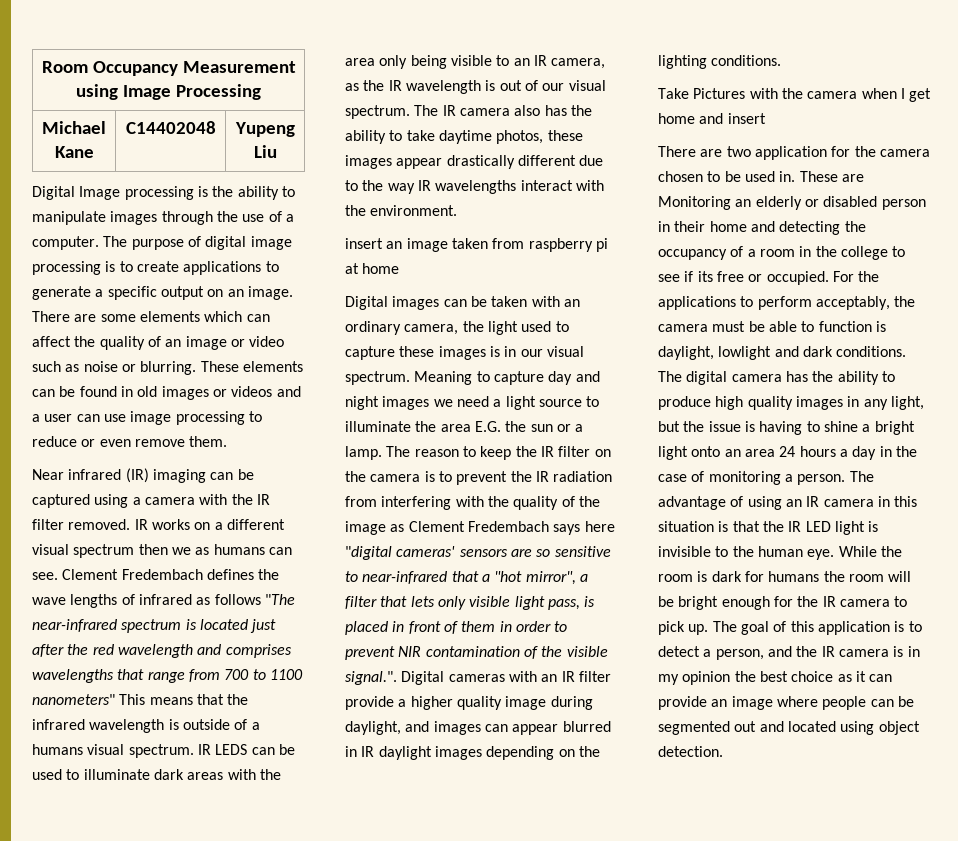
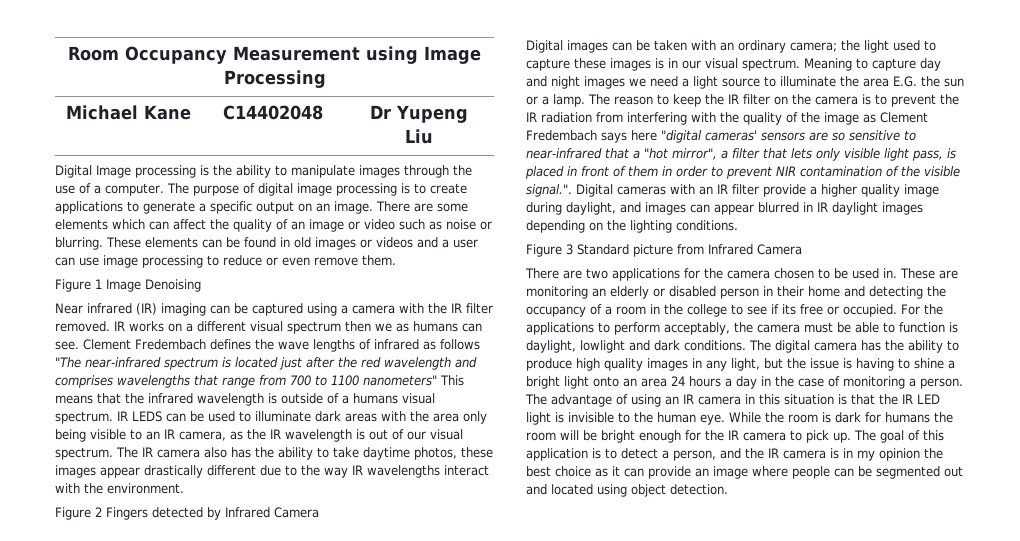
(216, 127) none -> [370,105,392,119] Dr
(228, 441) none -> [55,279,201,292] // Figure 1 Image Denoising
[345,238,608,252] [345,263,400,274] insert an image taken from raspberry pi at home -> [55,507,319,520] Figure 2 Fingers detected by Infrared Camera
[404,324,459,335] camera, -> [790,42,837,52] camera;
[658,88,932,102] [658,113,766,124] Take Pictures with the camera when I get home and insert -> [526,244,802,257] Figure 3 Standard picture from Infrared Camera
[754,146,827,160] application -> [612,268,680,281] applications
[658,196,731,210] Monitoring -> [526,286,588,299] monitoring

